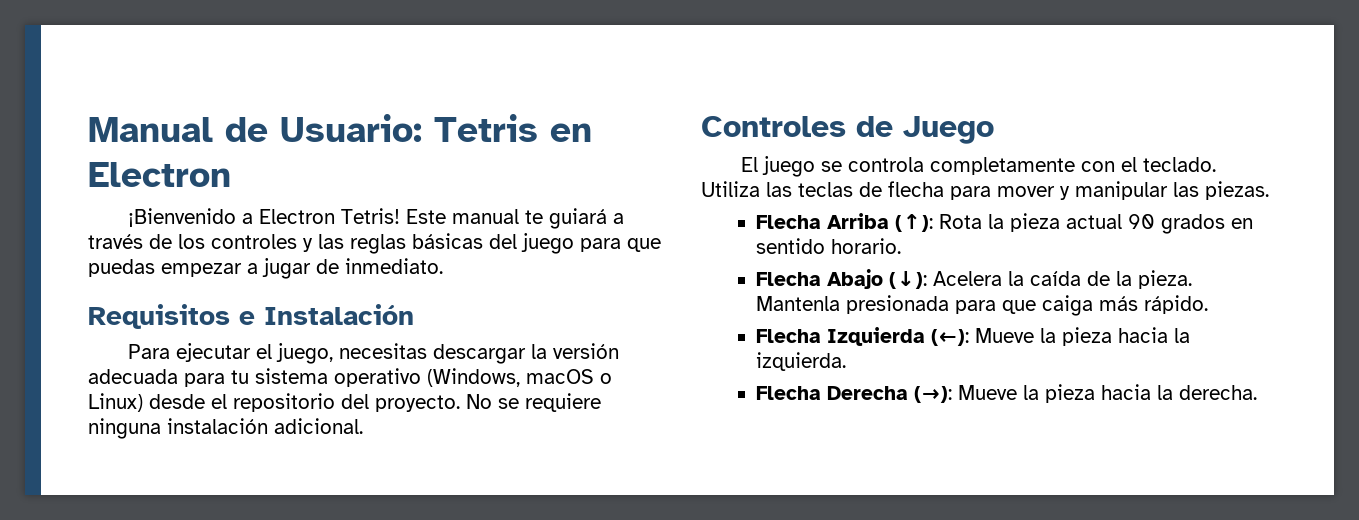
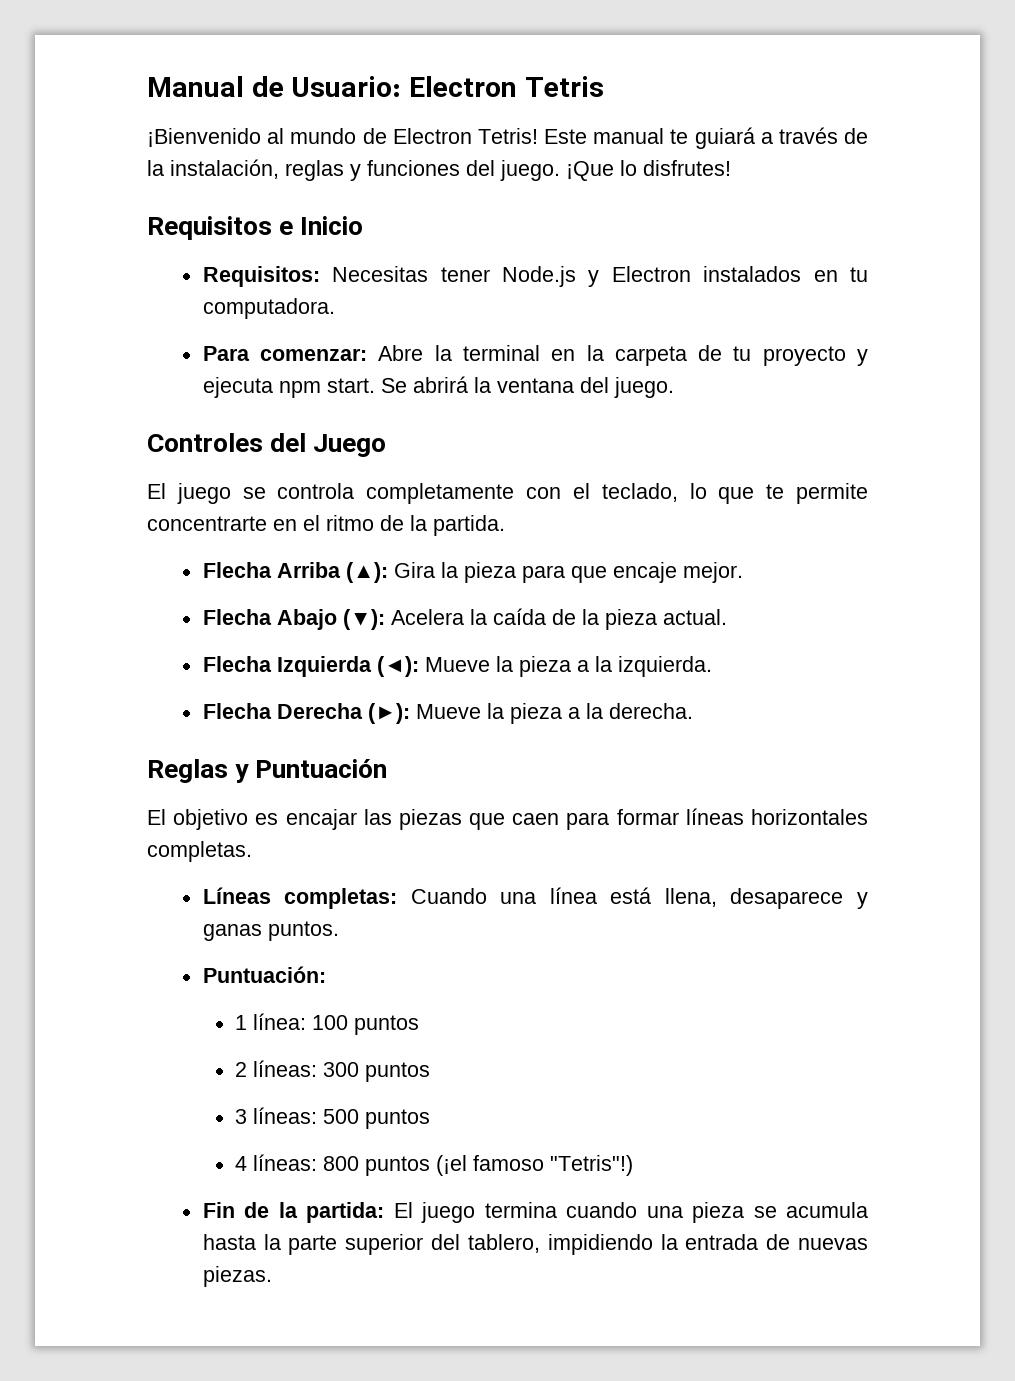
(422, 128) none -> [409,76,518,97] Electron
[550,123,592,142] [88,162,231,187] en Electron -> (604, 86) none
[242,213,254,224] a -> [267,128,387,144] al mundo de
[178,233,661,254] [88,258,443,279] [88,304,414,329] [128,343,620,364] [88,368,612,387] [88,393,601,412] [88,418,363,439] los controles y las reglas básicas del juego para que puedas empezar a jugar de inmediato. // Requisitos e Instalación // Para ejecutar el juego, necesitas descargar la versión adecuada para tu sistema operativo (Windows, macOS o Linux) desde el repositorio del proyecto. No se requiere ninguna instalación adicional. -> [147,159,731,181] [147,216,364,240] [202,266,869,287] [202,298,335,319] [202,345,869,366] [202,376,674,398] la instalación, reglas y funciones del juego. ¡Que lo disfrutes! // Requisitos e Inicio // Requisitos: Necesitas tener Node.js y Electron instalados en tu computadora. // Para comenzar: Abre la terminal en la carpeta de tu proyecto y ejecuta npm start. Se abrirá la ventana del juego.
[856,116,893,137] de -> [270,433,307,452] del
[1143,157,1217,172] [701,181,1269,200] [756,213,1254,234] [756,238,902,254] teclado. Utiliza las teclas de flecha para mover y manipular las piezas. // Flecha Arriba (↑): Rota la pieza actual 90 grados en sentido horario. -> [601,483,869,504] [147,515,505,536] [202,562,743,583] teclado, lo que te permite concentrarte en el ritmo de la partida. // Flecha Arriba (▲): Gira la pieza para que encaje mejor.
[889,271,928,289] (↓): -> [342,609,385,630] (▼):
[1138,270,1193,289] [756,295,1209,316] pieza. Mantenla presionada para que caiga más rápido. -> [604,609,727,630] pieza actual.
[931,327,1169,346] (←): Mueve la pieza hacia -> [376,656,589,677] (◄): Mueve la pieza a
[914,384,1152,403] (→): Mueve la pieza hacia -> [367,703,580,724] (►): Mueve la pieza a
(1258, 392) none -> [147,759,388,783] [147,808,868,830] [147,841,252,862] [202,887,869,909] [202,921,339,941] [202,966,326,983] [234,1013,419,1035] [234,1060,430,1082] [234,1107,430,1129] [234,1154,633,1176] [202,1202,868,1223] [202,1234,869,1255] [202,1266,272,1287] // Reglas y Puntuación // El objetivo es encajar las piezas que caen para formar líneas horizontales completas. // Líneas completas: Cuando una línea está llena, desaparece y ganas puntos. // Puntuación: // 1 línea: 100 puntos // 2 líneas: 300 puntos // 3 líneas: 500 puntos // 4 líneas: 800 puntos (¡el famoso "Tetris"!) // Fin de la partida: El juego termina cuando una pieza se acumula hasta la parte superior del tablero, impidiendo la entrada de nuevas piezas.

